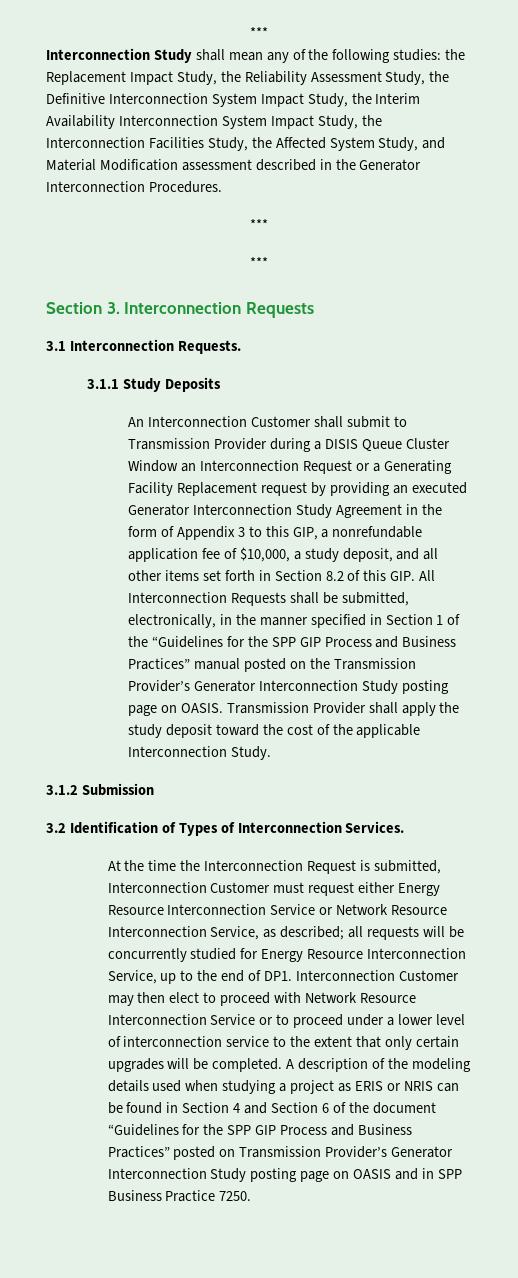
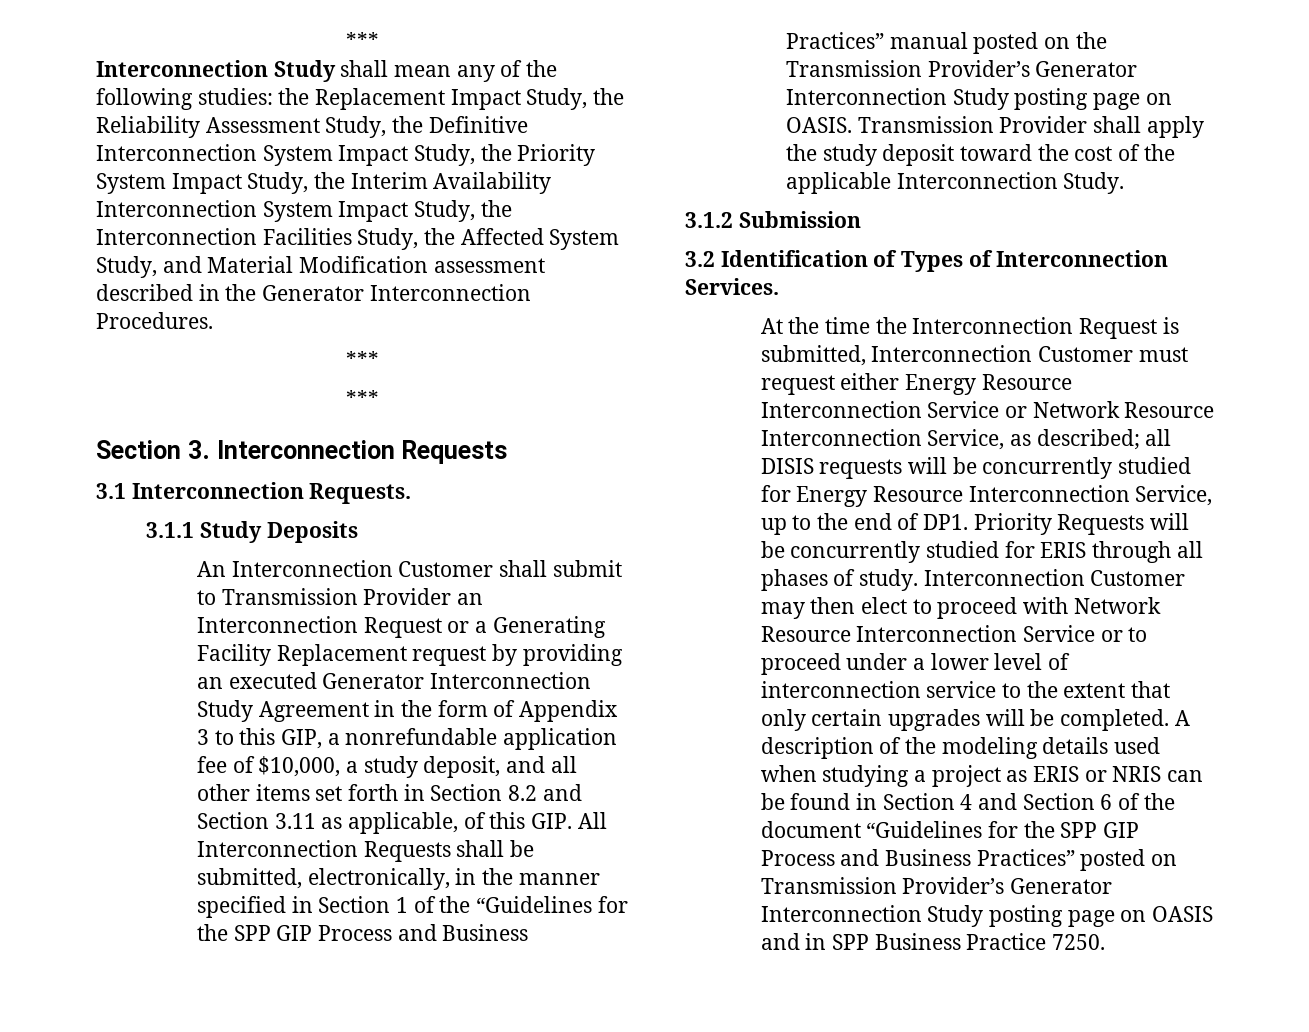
(372, 98) none -> [517,144,596,166] [96,172,346,194] Priority System Impact Study, the
[269,438,450,452] [128,460,179,472] during a DISIS Queue Cluster Window -> (452, 596) none
(344, 576) none -> [542,784,582,801] [196,812,458,834] and Section 3.11 as applicable,
(364, 932) none -> [760,458,814,474] DISIS
(293, 976) none -> [973,513,1190,535] [760,541,1203,563] [760,569,919,591] Priority Requests will be concurrently studied for ERIS through all phases of study.

